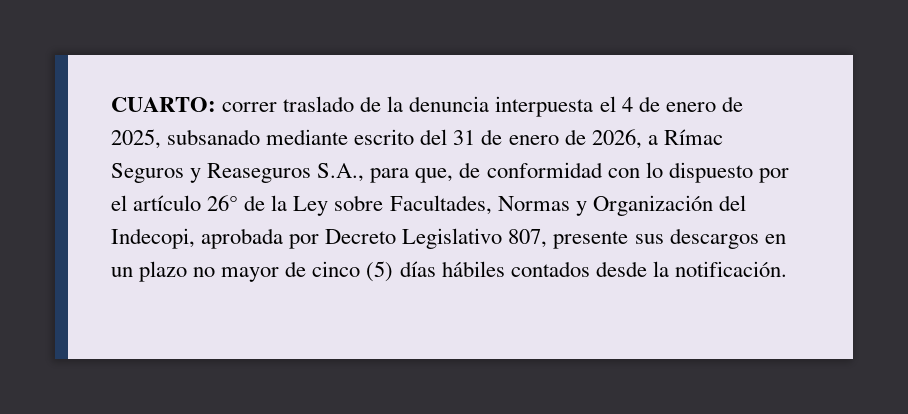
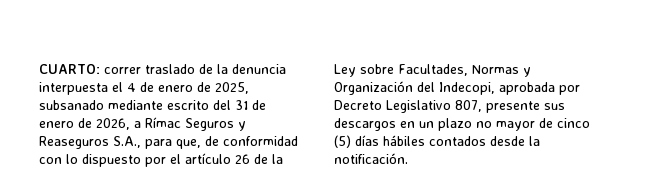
[207,195,239,211] 26° -> [235,154,250,164] 26

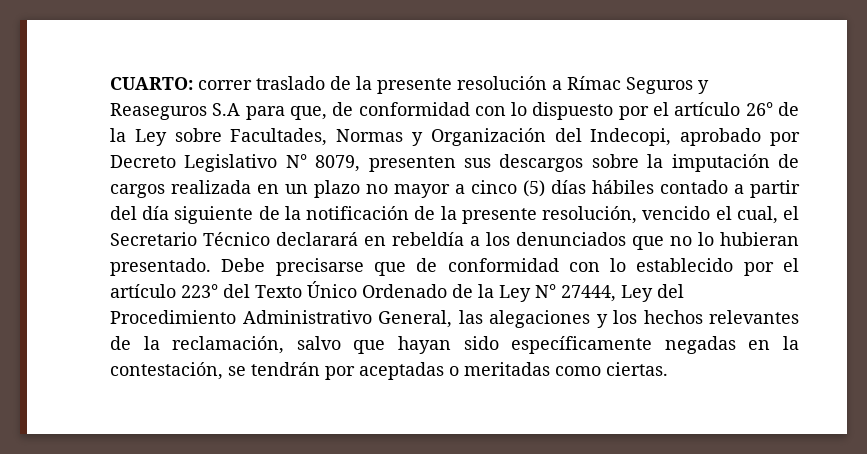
[232,64,286,74] [39,82,249,95] [39,100,266,110] [39,118,130,130] denuncia interpuesta el 4 de enero de 2025, subsanado mediante escrito del 31 de enero de 2026, -> [377,76,547,94] presente resolución
[113,136,141,148] S.A., -> [212,103,241,116] S.A
[235,154,250,164] 26 -> [745,102,773,116] 26°
[499,82,555,95] aprobada -> [680,128,762,146] aprobado
[455,100,565,113] [334,118,396,131] 807, presente sus descargos -> [285,154,799,172] [110,180,251,198] N° 8079, presenten sus descargos sobre la imputación de cargos realizada
[539,118,553,128] de -> [455,184,465,194] a
[429,136,540,146] [334,153,408,164] contados desde la notificación. -> [660,180,800,198] [110,206,800,224] [110,232,799,250] [110,258,799,276] [110,281,684,302] [110,310,799,328] [110,336,800,354] [110,362,668,380] contado a partir del día siguiente de la notificación de la presente resolución, vencido el cual, el Secretario Técnico declarará en rebeldía a los denunciados que no lo hubieran presentado. Debe precisarse que de conformidad con lo establecido por el artículo 223° del Texto Único Ordenado de la Ley N° 27444, Ley del Procedimiento Administrativo General, las alegaciones y los hechos relevantes de la reclamación, salvo que hayan sido específicamente negadas en la contestación, se tendrán por aceptadas o meritadas como ciertas.

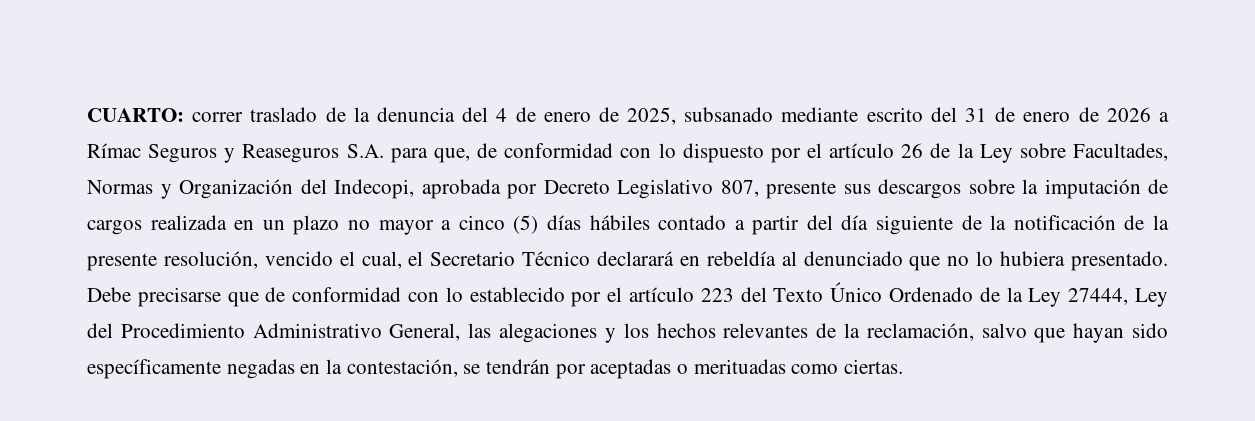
[377,76,547,94] presente resolución -> [376,107,1151,125] denuncia del 4 de enero de 2025, subsanado mediante escrito del 31 de enero de 2026
[212,103,241,116] S.A -> [346,144,384,158] S.A.
[745,102,773,116] 26° -> [901,143,924,158] 26
[680,128,762,146] aprobado -> [421,179,501,199] aprobada
[285,154,456,172] N° 8079, presenten -> [720,180,836,199] 807, presente
[470,232,626,246] a los denunciados -> [781,251,903,266] al denunciado
[720,232,799,246] hubieran -> [1000,251,1066,266] hubiera
[181,284,218,298] 223° -> [700,288,734,302] 223
[535,284,556,298] N° -> (1062, 297) none
[464,362,550,376] meritadas -> [693,359,786,374] merituadas

